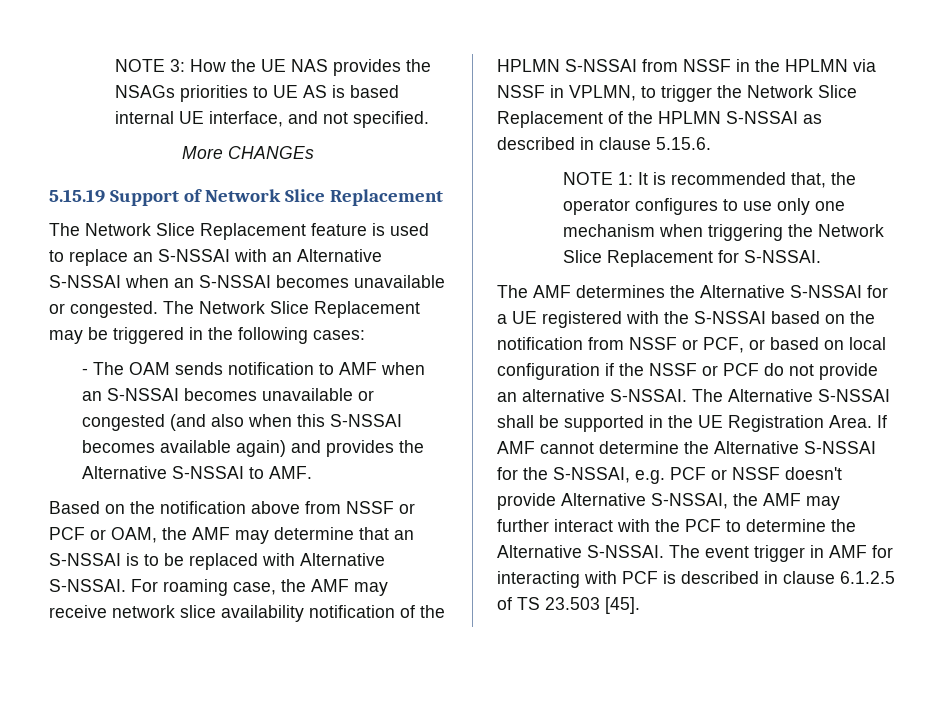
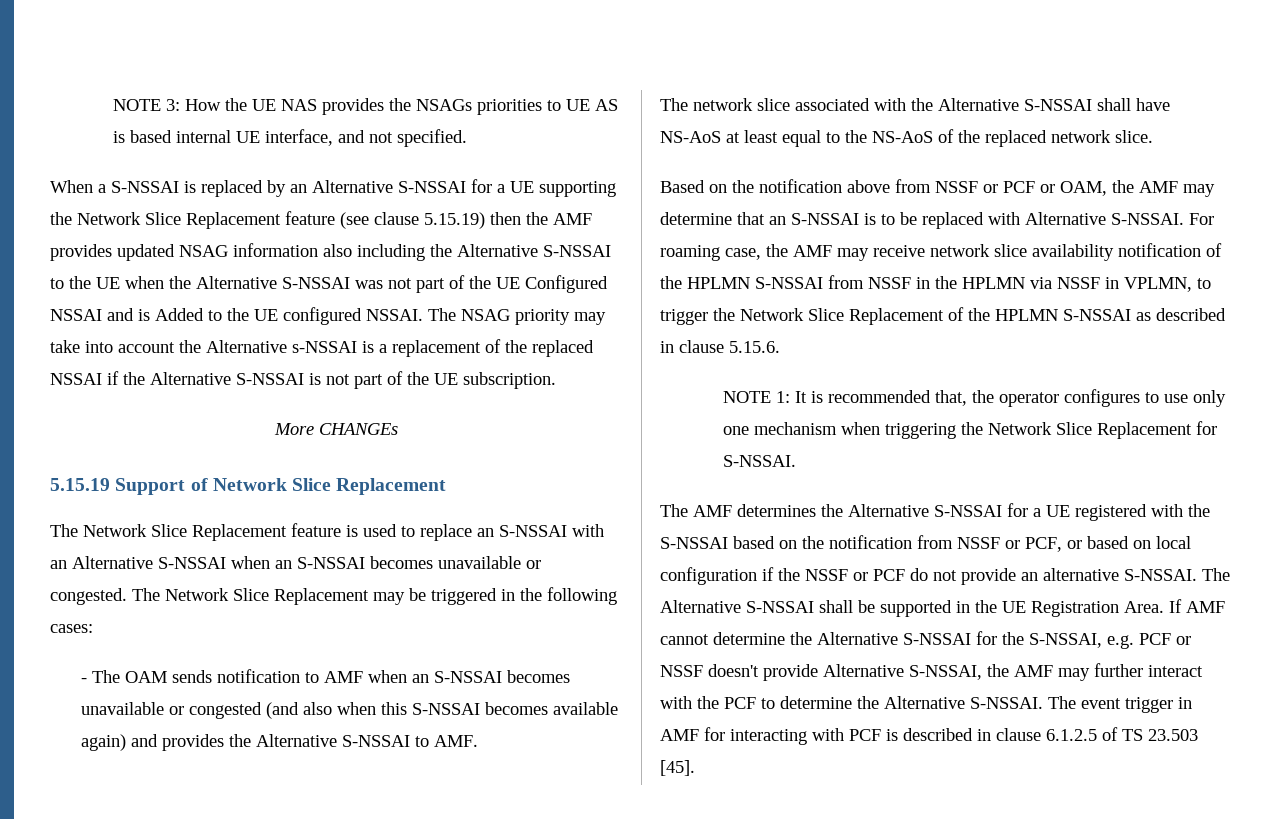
(430, 119) none -> [50,179,616,197] [50,211,592,229] [50,243,611,261] [50,275,608,293] [50,307,606,325] [50,339,594,357] [50,371,556,389] // When a S-NSSAI is replaced by an Alternative S-NSSAI for a UE supporting the Network Slice Replacement feature (see clause 5.15.19) then the AMF provides updated NSAG information also including the Alternative S-NSSAI to the UE when the Alternative S-NSSAI was not part of the UE Configured NSSAI and is Added to the UE configured NSSAI. The NSAG priority may take into account the Alternative s-NSSAI is a replacement of the replaced NSSAI if the Alternative S-NSSAI is not part of the UE subscription.
(313, 472) none -> [660,98,1170,111] [660,129,1153,147] // The network slice associated with the Alternative S-NSSAI shall have NS-AoS at least equal to the NS-AoS of the replaced network slice.

